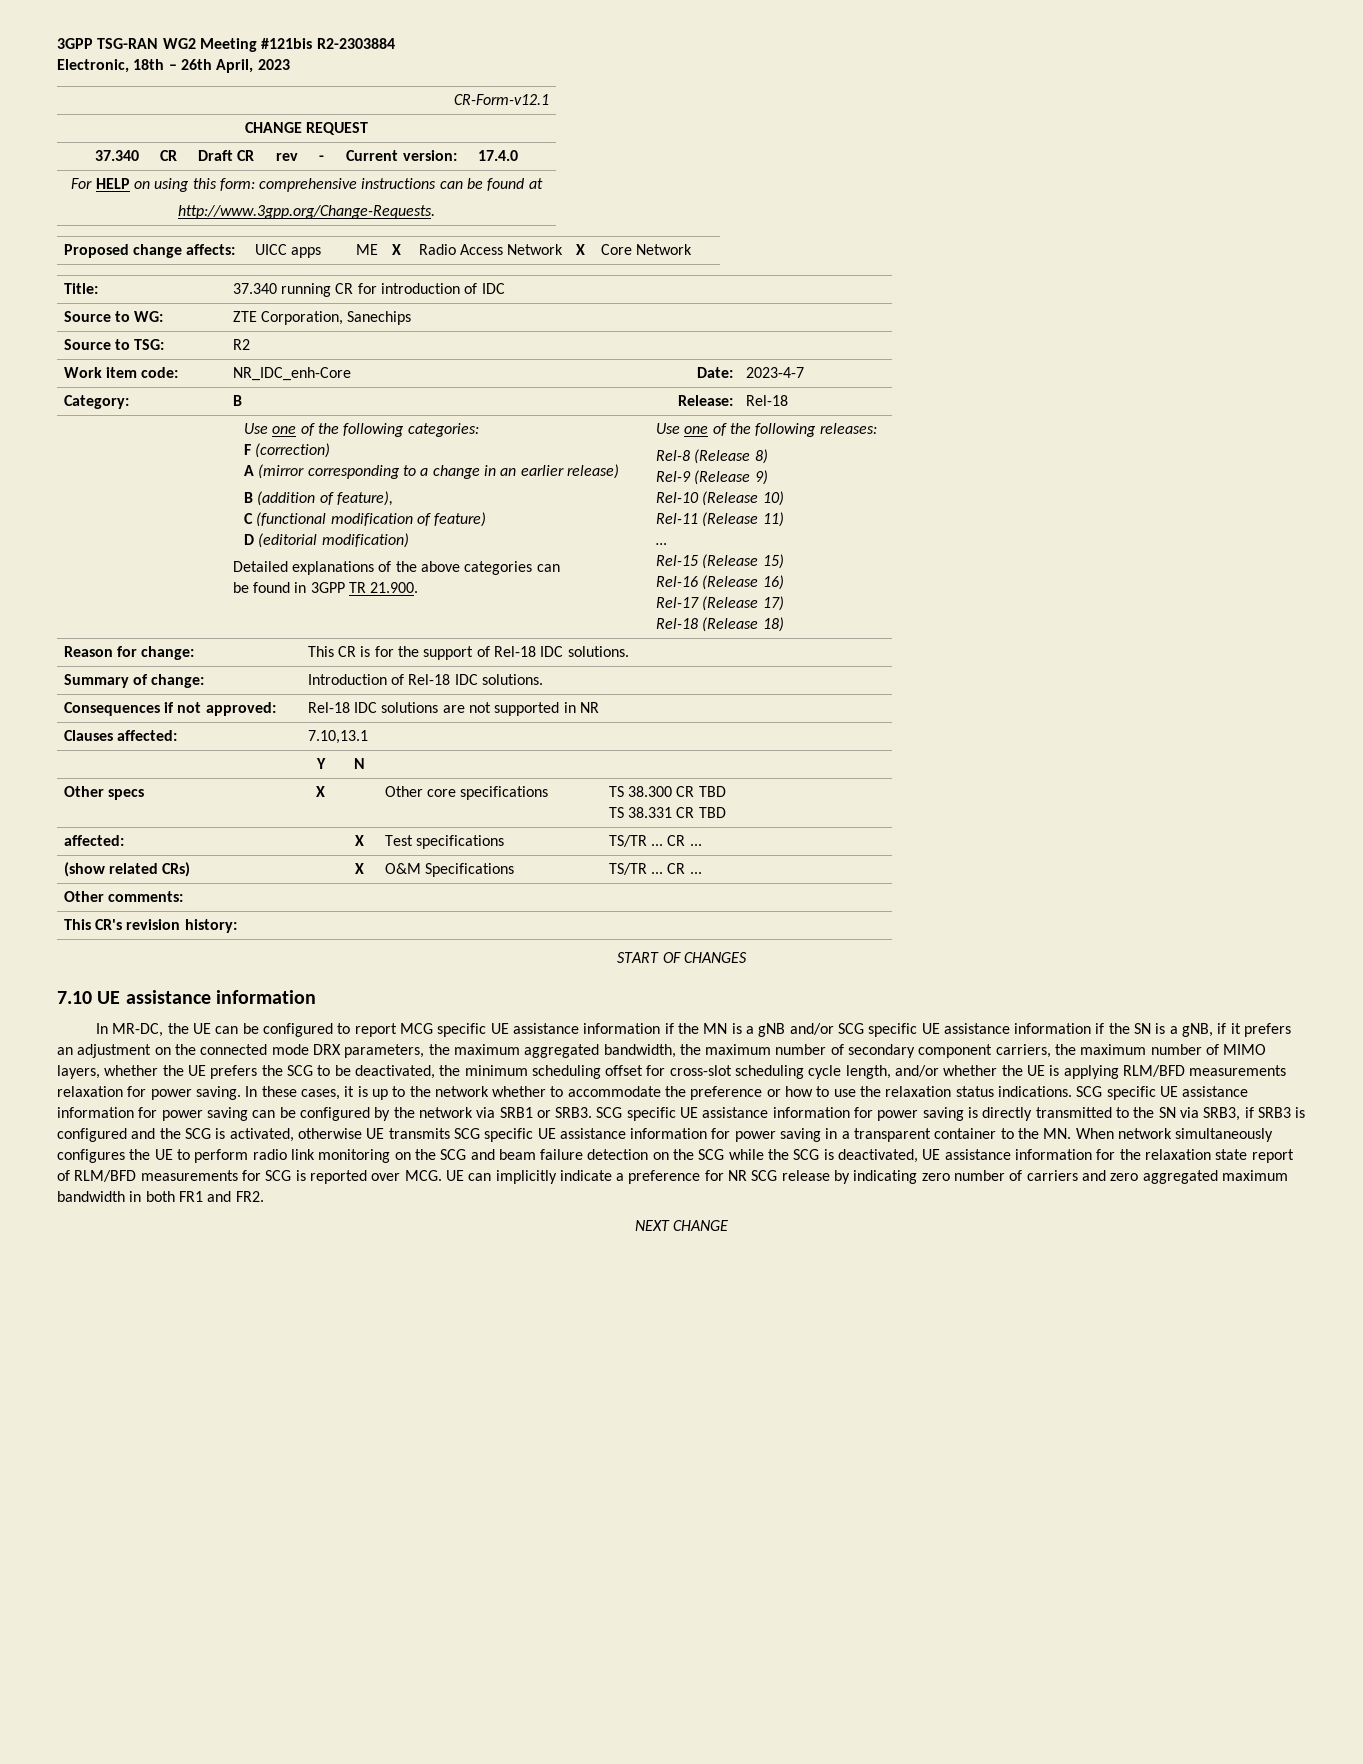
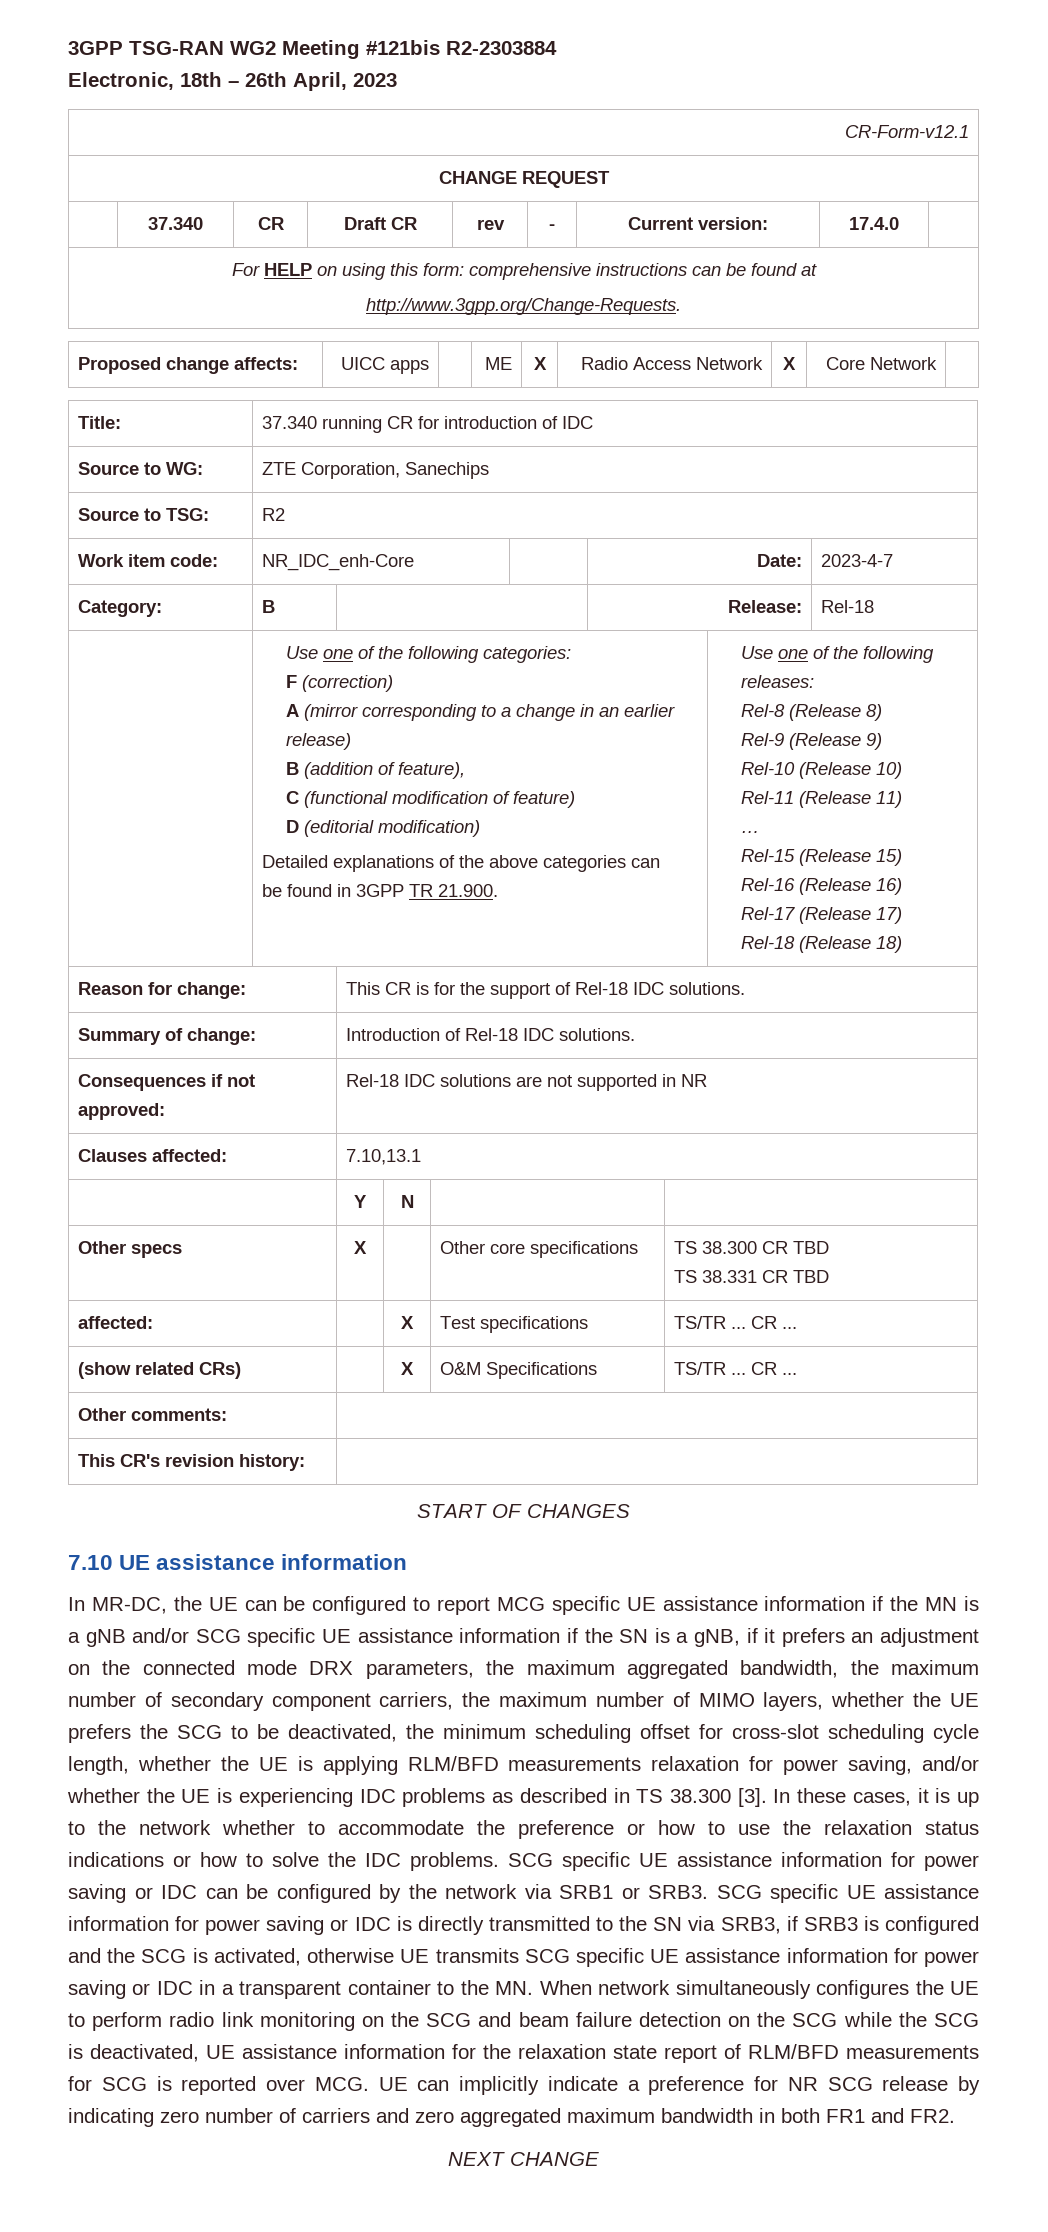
[895,1065,940,1077] and/or -> (129, 1765) none
[195,1086,241,1100] saving. -> [848,1756,979,1775] [67,1788,767,1807] saving, and/or whether the UE is experiencing IDC problems as described in TS 38.300 [3].
[998,1086,1249,1100] [57,1107,248,1121] indications. SCG specific UE assistance information for power saving -> [68,1852,979,1871] [68,1884,197,1903] indications or how to solve the IDC problems. SCG specific UE assistance information for power saving or IDC
(964, 1114) none -> [330,1917,391,1931] or IDC
(822, 1135) none -> [132,1981,193,1995] or IDC

